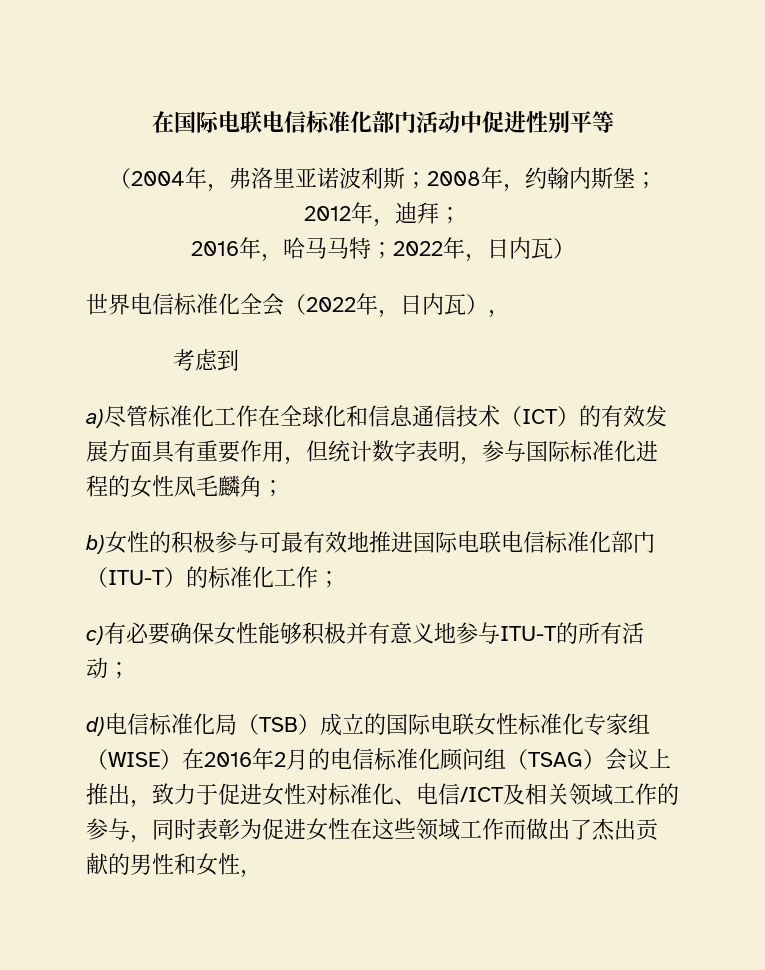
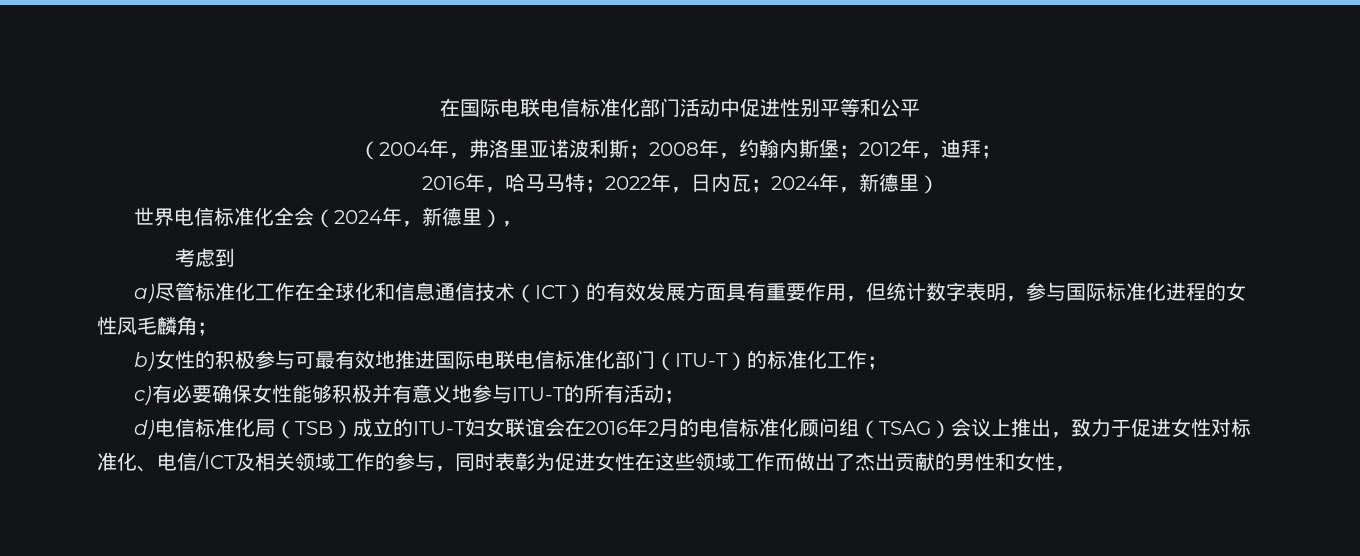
(614, 122) none -> [860,98,920,117] 和公平
(553, 248) none -> [750,173,919,193] ；2024年，新德里
[306,293,466,318] 2022年，日内瓦 -> [334,207,483,227] 2024年，新德里
[386,713,650,736] [86,749,182,770] 国际电联女性标准化专家组（WISE） -> [413,418,566,437] ITU-T妇女联谊会

